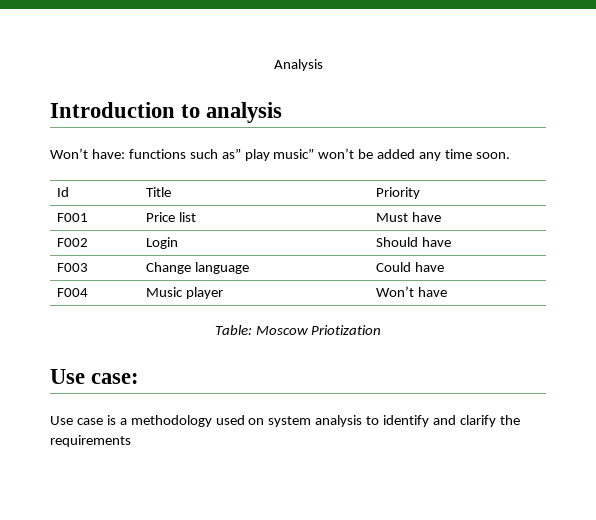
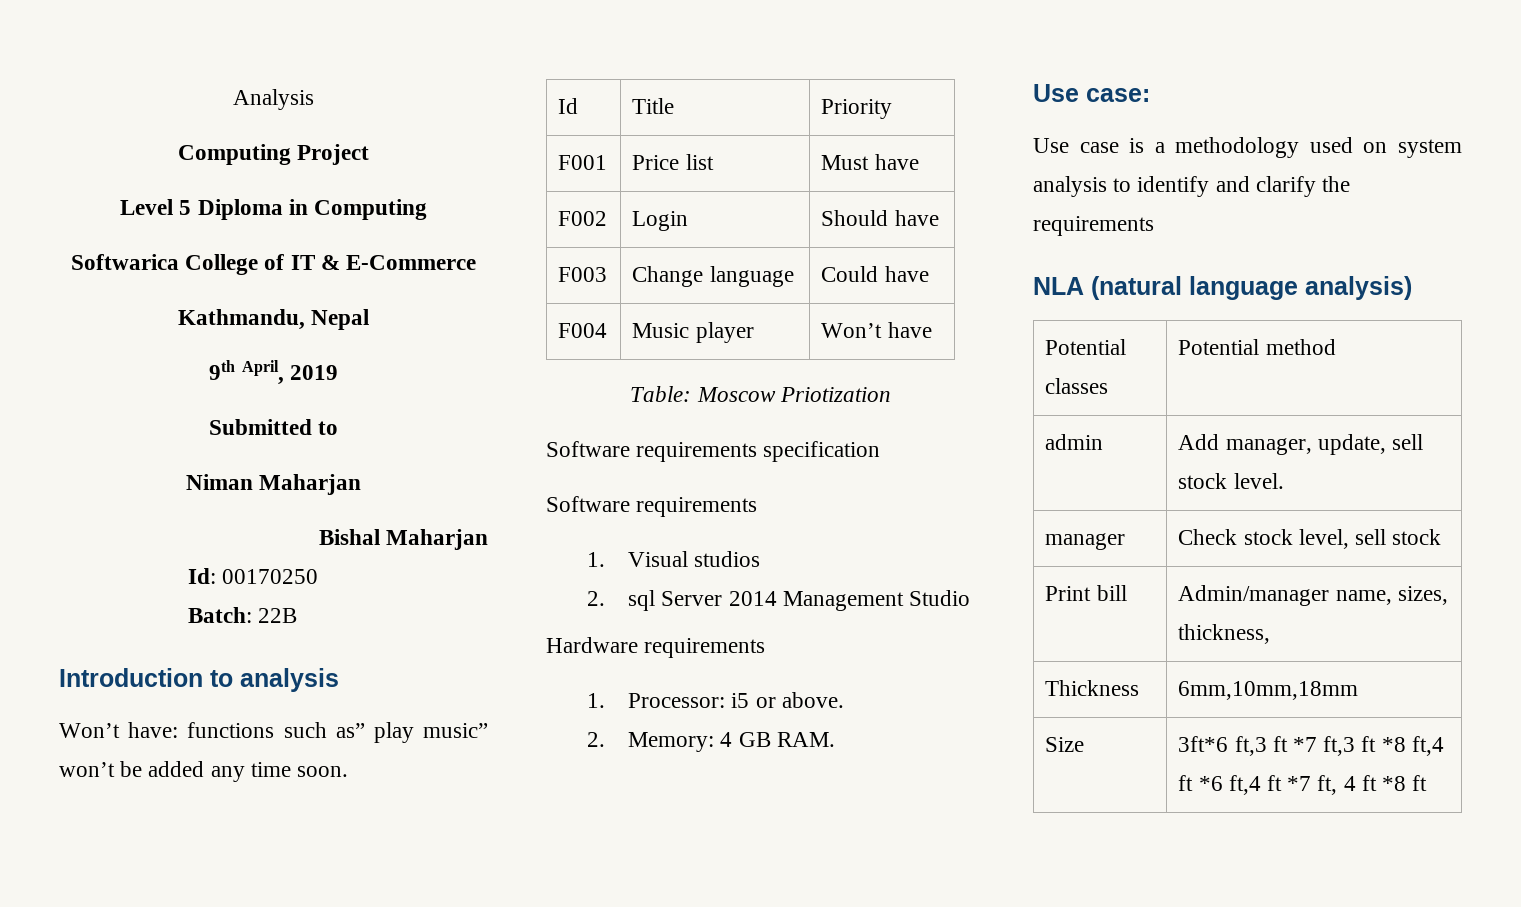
(323, 65) none -> [177,144,370,165] [120,199,427,220] [70,254,477,275] [177,309,370,330] [209,360,338,385] [208,419,339,435] [185,474,362,495] [318,529,488,550] [187,568,318,584] [187,607,297,623] // Computing Project // Level 5 Diploma in Computing // Softwarica College of IT & E-Commerce // Kathmandu, Nepal // 9th April, 2019 // Submitted to // Niman Maharjan // Bishal Maharjan // Id: 00170250 // Batch: 22B
(382, 330) none -> [546,441,881,462] [546,496,758,517] [587,551,761,567] [587,590,971,611] [546,637,766,658] [587,692,844,708] [587,732,835,752] // Software requirements specification // Software requirements // 1. Visual studios // 2. sql Server 2014 Management Studio // Hardware requirements // 1. Processor: i5 or above. // 2. Memory: 4 GB RAM.
(131, 441) none -> [1033,276,1412,300] [1045,339,1127,355] [1045,378,1109,394] [1178,339,1336,355] [1045,434,1104,450] [1178,434,1424,455] [1178,473,1284,489] [1045,533,1126,550] [1178,529,1442,549] [1045,585,1127,601] [1178,585,1448,606] [1178,624,1271,644] [1045,680,1140,696] [1178,681,1359,700] [1045,737,1085,752] [1178,736,1444,756] [1178,775,1428,795] // NLA (natural language analysis) // Potential classes | Potential method // admin | Add manager, update, sell stock level. // manager | Check stock level, sell stock // Print bill | Admin/manager name, sizes, thickness, // Thickness | 6mm,10mm,18mm // Size | 3ft*6 ft,3 ft *7 ft,3 ft *8 ft,4 ft *6 ft,4 ft *7 ft, 4 ft *8 ft

